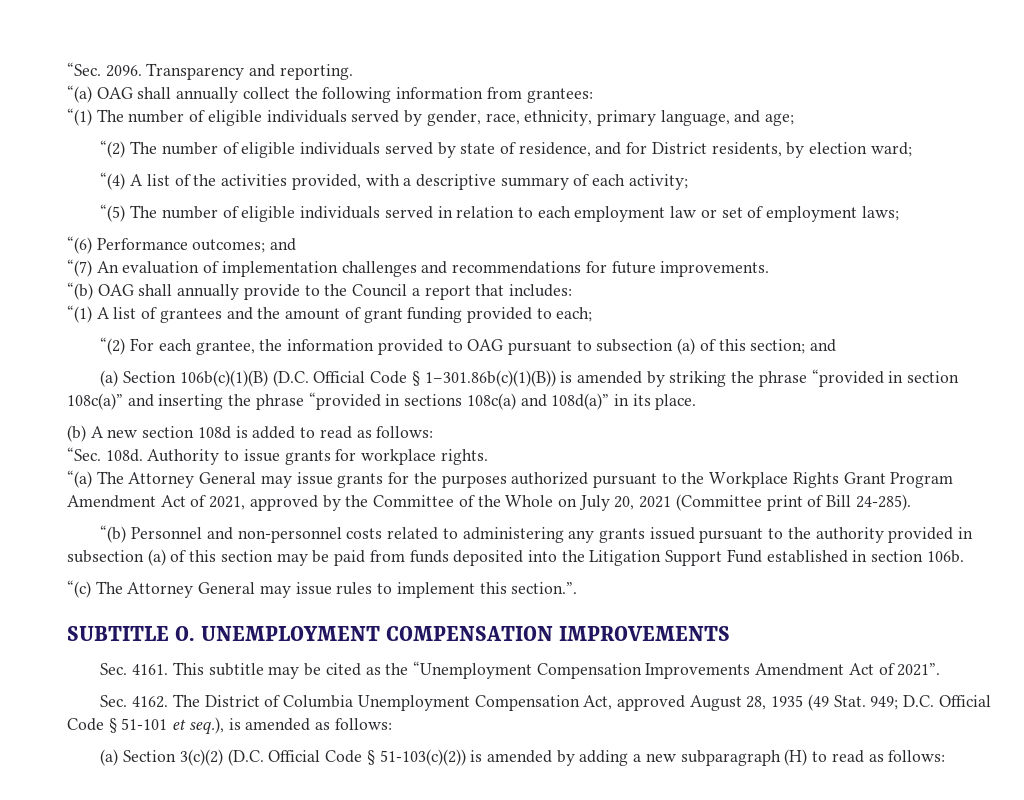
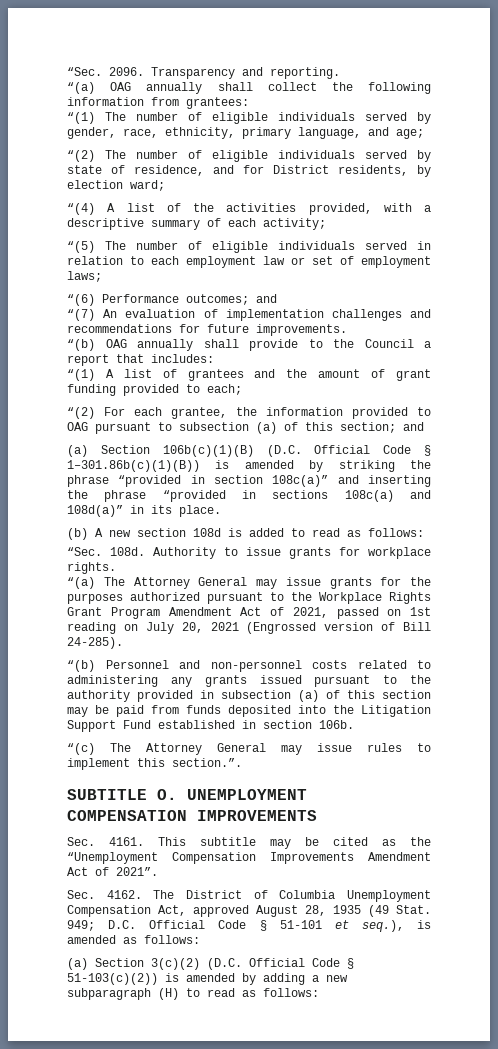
[137,87,239,103] shall annually -> [146,82,253,94] annually shall
[138,284,240,300] shall annually -> [137,339,239,351] annually shall
[249,495,554,511] approved by the Committee of the Whole -> [336,607,431,619] [67,622,116,634] passed on 1st reading
[675,494,803,511] (Committee print -> [246,622,374,634] (Engrossed version

